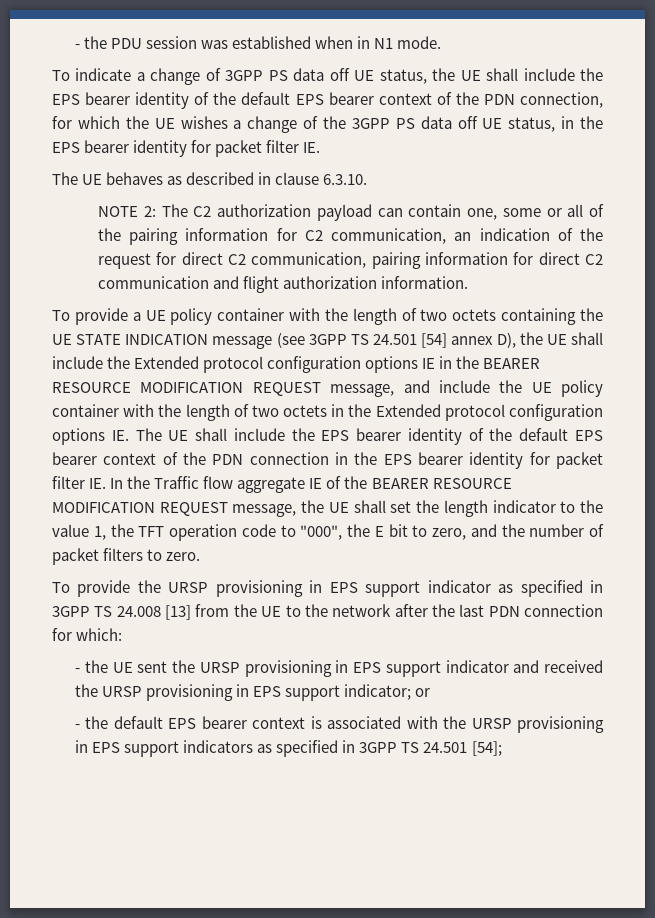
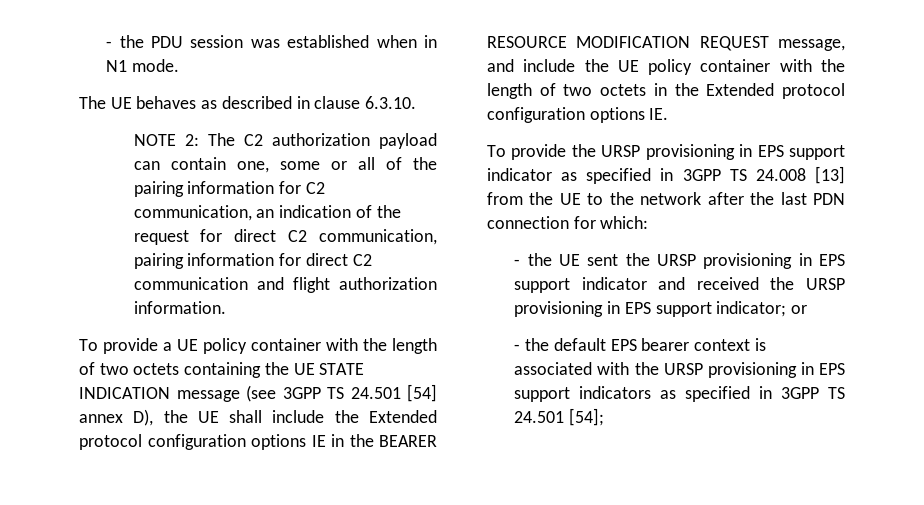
[52,68,603,85] [52,92,603,109] [52,116,603,133] [52,140,321,157] // To indicate a change of 3GPP PS data off UE status, the UE shall include the EPS bearer identity of the default EPS bearer context of the PDN connection, for which the UE wishes a change of the 3GPP PS data off UE status, in the EPS bearer identity for packet filter IE. -> (180, 65) none
[135,428,603,445] [52,452,603,469] [52,476,512,493] [52,500,604,517] [52,524,604,541] [52,548,201,565] The UE shall include the EPS bearer identity of the default EPS bearer context of the PDN connection in the EPS bearer identity for packet filter IE. In the Traffic flow aggregate IE of the BEARER RESOURCE MODIFICATION REQUEST message, the UE shall set the length indicator to the value 1, the TFT operation code to "000", the E bit to zero, and the number of packet filters to zero. -> (669, 114) none

